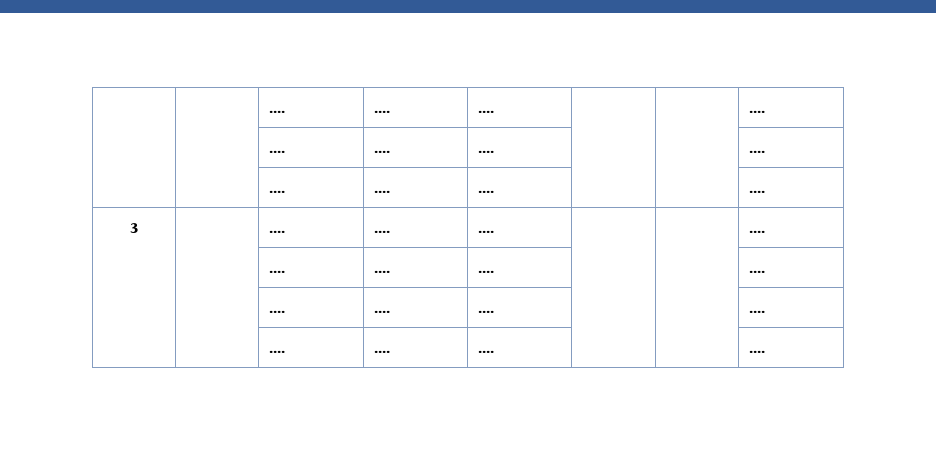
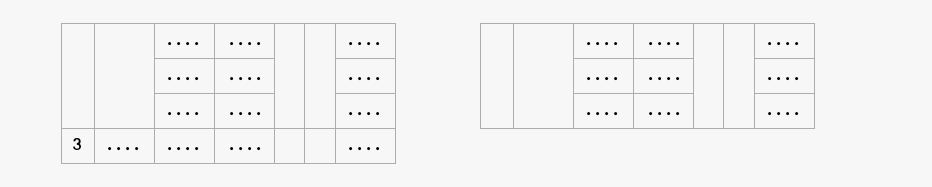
[268,110,285,113] [373,110,390,113] [477,110,494,113] [748,110,765,113] [268,150,285,153] [373,150,390,153] [477,150,494,153] [748,150,765,153] [268,190,285,193] [373,190,390,193] [477,190,494,193] [748,190,765,193] [130,223,138,233] [268,230,285,233] [373,230,390,233] [477,230,494,233] [748,230,765,233] [268,270,285,273] [373,270,390,273] [477,270,494,273] [748,270,765,273] [268,310,285,313] [373,310,390,313] [477,310,494,313] [748,310,765,313] [268,350,285,353] [373,350,390,353] [477,350,494,353] [748,350,765,353] | | .... | .... | .... | | | .... // | | .... | .... | .... | | | .... // | | .... | .... | .... | | | .... // 3 | | .... | .... | .... | | | .... // | | .... | .... | .... | | | .... // | | .... | .... | .... | | | .... // | | .... | .... | .... | | | .... -> [165,42,202,46] [226,42,263,46] [346,42,383,46] [165,77,202,81] [226,77,263,81] [346,77,383,81] [165,112,202,116] [226,112,263,116] [346,112,383,116] [72,138,83,150] [105,147,142,151] [165,147,202,151] [226,147,263,151] [346,147,383,151] [584,42,621,46] [645,42,682,46] [765,42,802,46] [584,77,621,81] [645,77,682,81] [765,77,802,81] [584,112,621,116] [645,112,682,116] [765,112,802,116] | | .... | .... | | | .... // | | .... | .... | | | .... // | | .... | .... | | | .... // 3 | .... | .... | .... | | | .... // | | .... | .... | | | .... // | | .... | .... | | | .... // | | .... | .... | | | ....

